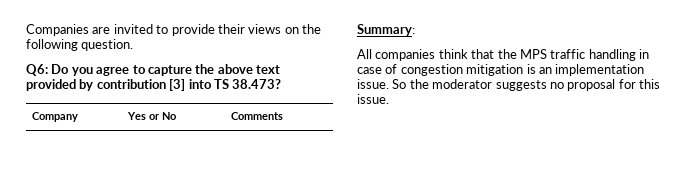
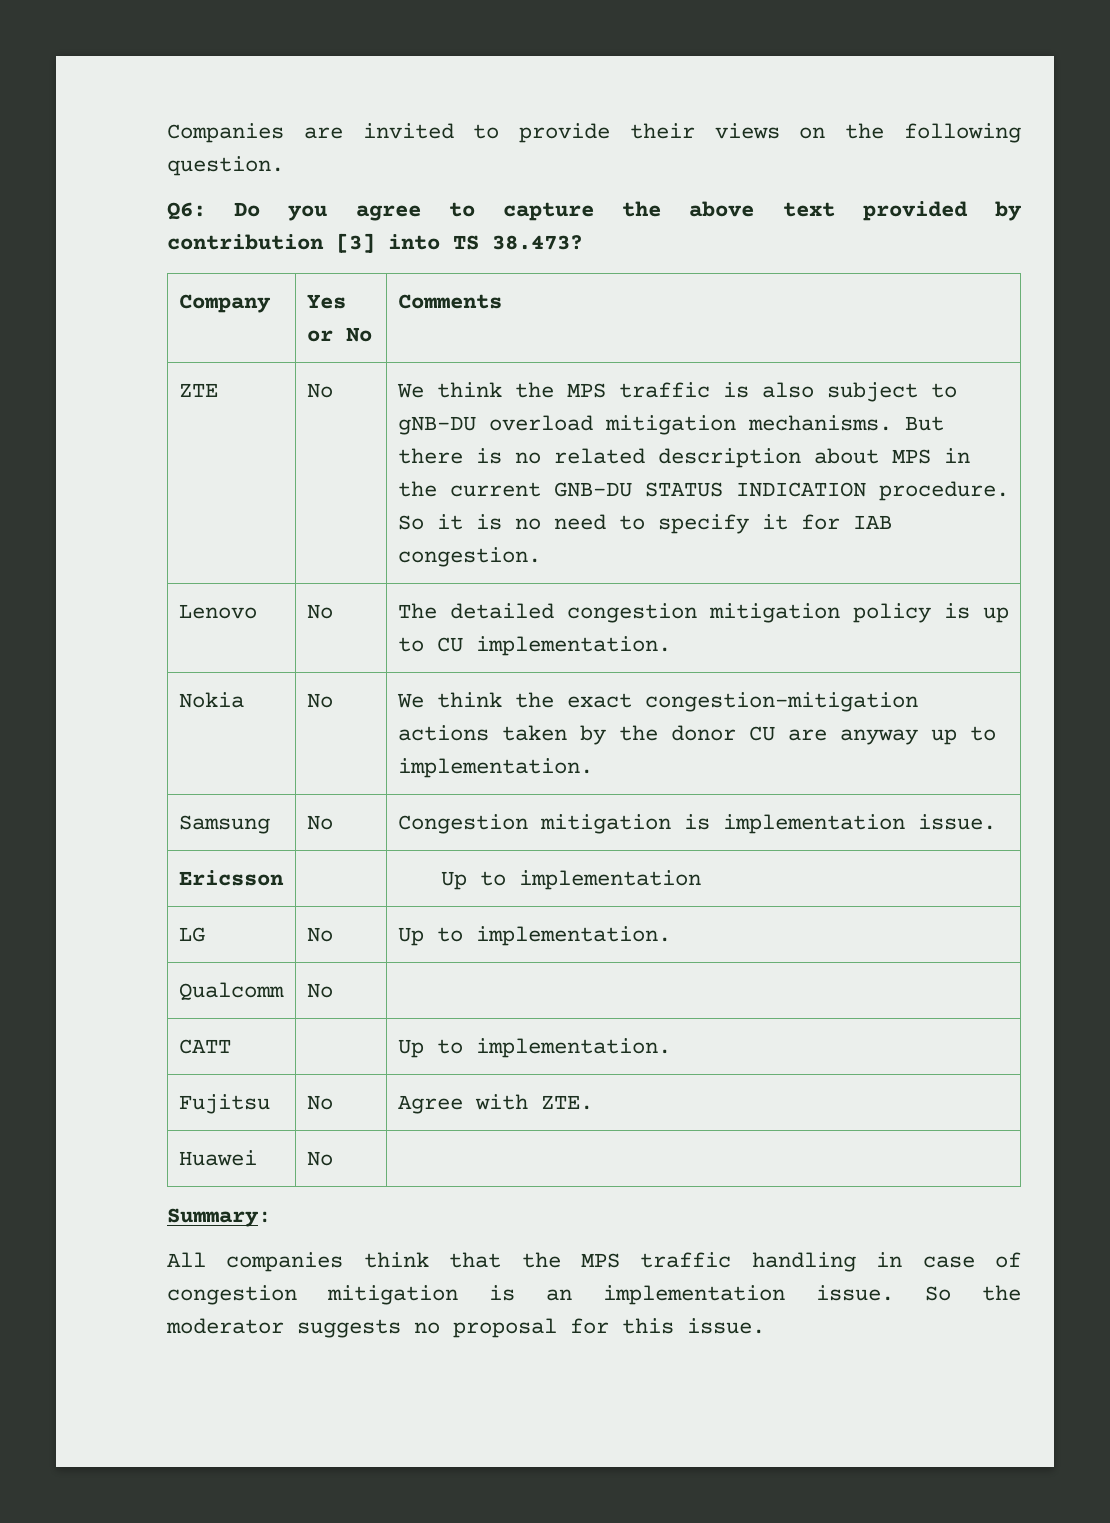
(284, 116) none -> [178,383,218,397] [306,383,333,398] [396,382,957,402] [397,415,944,435] [397,448,970,468] [397,481,1009,501] [397,514,892,534] [397,547,541,567] [178,604,257,619] [306,604,333,619] [397,603,1009,623] [397,636,671,656] [178,692,244,708] [306,693,333,708] [396,692,918,712] [397,725,996,745] [397,758,593,778] [178,815,270,834] [306,815,333,830] [397,814,996,834] [178,870,284,886] [440,870,701,890] [178,927,205,942] [306,927,333,942] [397,926,671,946] [178,982,284,1001] [306,983,333,998] [178,1039,231,1054] [397,1038,671,1058] [178,1094,270,1114] [306,1095,333,1110] [397,1094,593,1114] [178,1150,257,1166] [306,1151,333,1166] // ZTE | No | We think the MPS traffic is also subject to gNB-DU overload mitigation mechanisms. But there is no related description about MPS in the current GNB-DU STATUS INDICATION procedure. So it is no need to specify it for IAB congestion. // Lenovo | No | The detailed congestion mitigation policy is up to CU implementation. // Nokia | No | We think the exact congestion-mitigation actions taken by the donor CU are anyway up to implementation. // Samsung | No | Congestion mitigation is implementation issue. // Ericsson | | Up to implementation // LG | No | Up to implementation. // Qualcomm | No | // CATT | | Up to implementation. // Fujitsu | No | Agree with ZTE. // Huawei | No |

